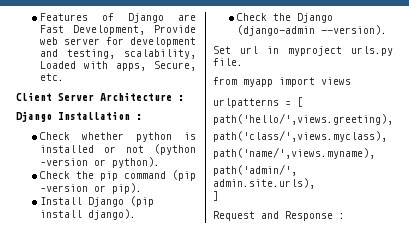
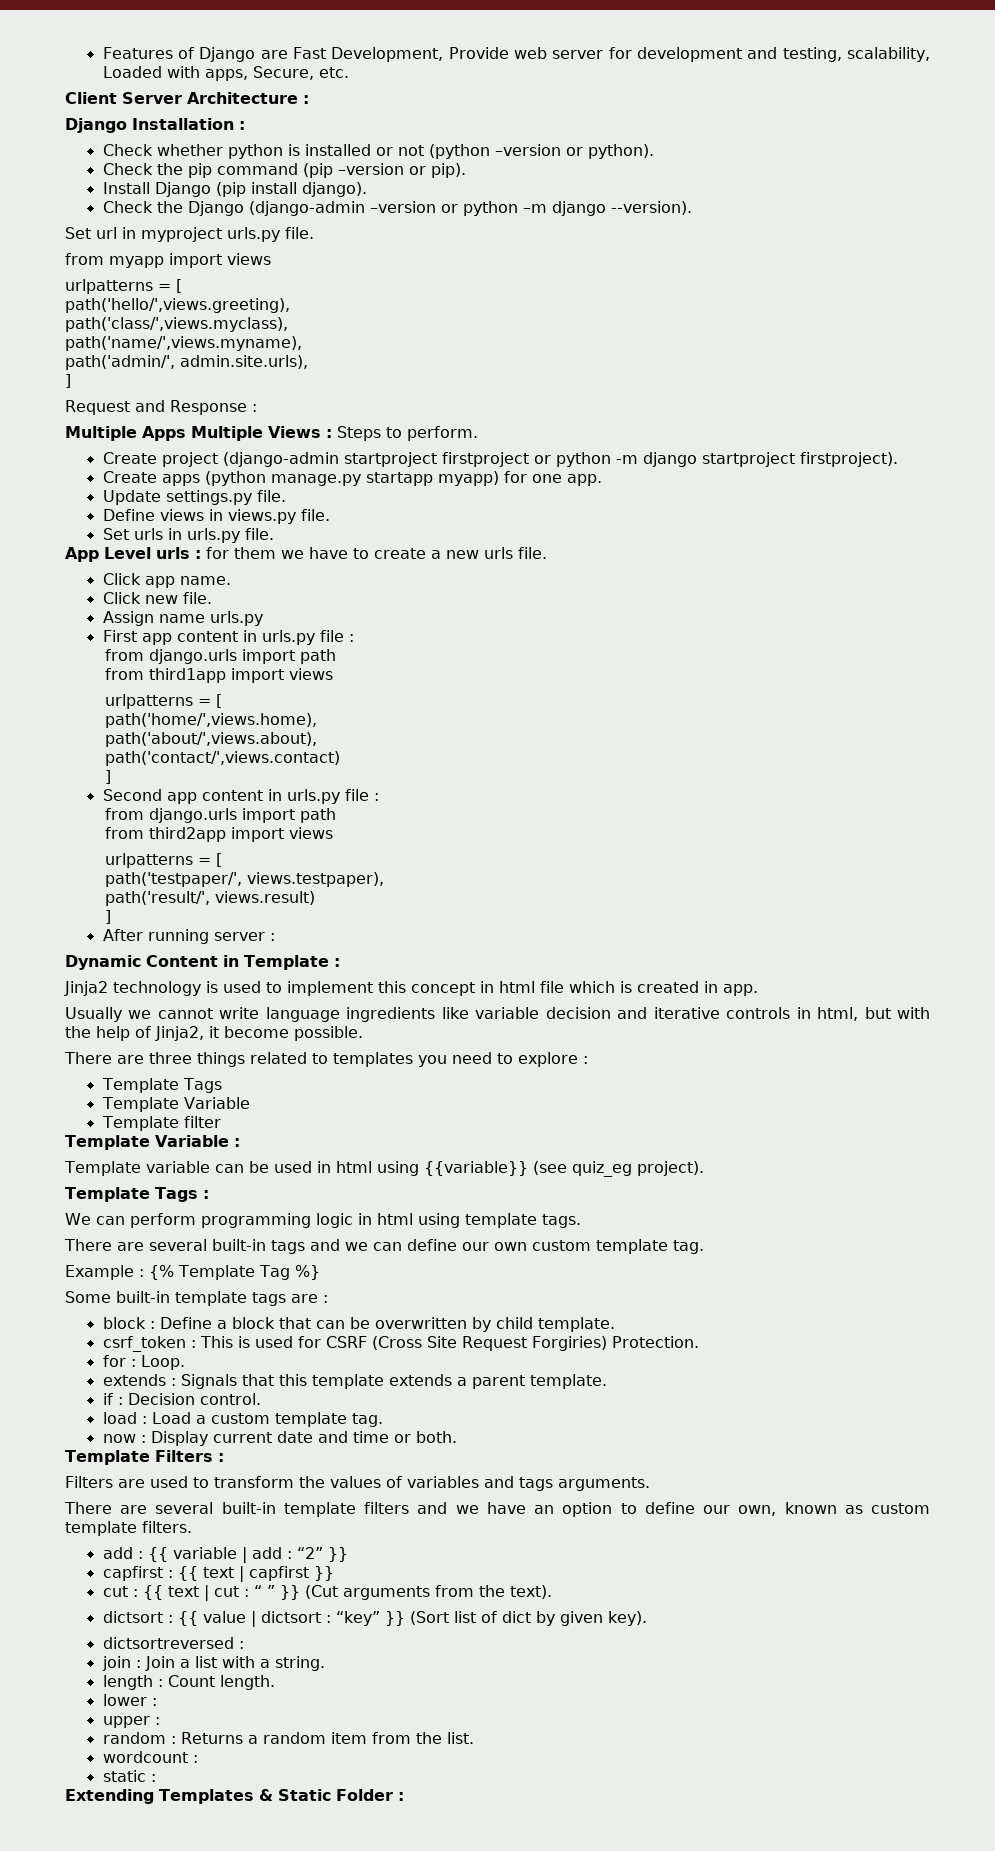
(315, 30) none -> [369,201,606,216] –version or python –m django
(345, 216) none -> [65,426,478,441] [102,452,898,467] [102,471,602,486] [102,490,286,505] [102,509,330,524] [102,528,274,543] [65,547,547,562] [102,573,231,588] [102,592,212,604] [102,611,263,626] [102,630,354,645] [105,649,337,664] [105,668,334,683] [105,694,223,709] [105,713,318,728] [105,732,318,747] [105,751,341,766] [105,770,112,784] [102,789,379,804] [105,808,337,823] [105,827,334,842] [105,853,223,868] [105,872,385,887] [105,891,316,906] [105,910,112,924] [102,929,275,944] [65,955,340,970] [64,981,758,996] [65,1007,931,1022] [65,1026,363,1041] [64,1052,588,1067] [101,1078,222,1093] [101,1097,250,1112] [101,1116,221,1131] [65,1135,240,1150] [64,1161,704,1177] [65,1187,209,1202] [65,1213,581,1228] [64,1239,704,1254] [65,1265,320,1280] [65,1291,328,1306] [102,1317,615,1332] [102,1336,699,1352] [102,1355,185,1370] [102,1374,607,1389] [102,1393,261,1405] [102,1412,383,1427] [102,1431,457,1446] [65,1450,224,1465] [65,1476,650,1491] [64,1502,931,1517] [65,1521,192,1536] [102,1547,348,1563] [102,1566,334,1582] [102,1585,552,1601] [102,1611,647,1627] [102,1637,244,1649] [101,1656,325,1671] [102,1675,275,1690] [102,1694,157,1706] [102,1716,160,1728] [102,1732,474,1744] [102,1751,198,1763] [102,1770,156,1782] [65,1789,404,1804] // Multiple Apps Multiple Views : Steps to perform. // Create project (django-admin startproject firstproject or python -m django startproject firstproject). // Create apps (python manage.py startapp myapp) for one app. // Update settings.py file. // Define views in views.py file. // Set urls in urls.py file. // App Level urls : for them we have to create a new urls file. // Click app name. // Click new file. // Assign name urls.py // First app content in urls.py file : // from django.urls import path // from third1app import views // urlpatterns = [ // path('home/',views.home), // path('about/',views.about), // path('contact/',views.contact) // ] // Second app content in urls.py file : // from django.urls import path // from third2app import views // urlpatterns = [ // path('testpaper/', views.testpaper), // path('result/', views.result) // ] // After running server : // Dynamic Content in Template : // Jinja2 technology is used to implement this concept in html file which is created in app. // Usually we cannot write language ingredients like variable decision and iterative controls in html, but with the help of Jinja2, it become possible. // There are three things related to templates you need to explore : // Template Tags // Template Variable // Template filter // Template Variable : // Template variable can be used in html using {{variable}} (see quiz_eg project). // Template Tags : // We can perform programming logic in html using template tags. // There are several built-in tags and we can define our own custom template tag. // Example : {% Template Tag %} // Some built-in template tags are : // block : Define a block that can be overwritten by child template. // csrf_token : This is used for CSRF (Cross Site Request Forgiries) Protection. // for : Loop. // extends : Signals that this template extends a parent template. // if : Decision control. // load : Load a custom template tag. // now : Display current date and time or both. // Template Filters : // Filters are used to transform the values of variables and tags arguments. // There are several built-in template filters and we have an option to define our own, known as custom template filters. // add : {{ variable | add : “2” }} // capfirst : {{ text | capfirst }} // cut : {{ text | cut : “ ” }} (Cut arguments from the text). // dictsort : {{ value | dictsort : “key” }} (Sort list of dict by given key). // dictsortreversed : // join : Join a list with a string. // length : Count length. // lower : // upper : // random : Returns a random item from the list. // wordcount : // static : // Extending Templates & Static Folder :

